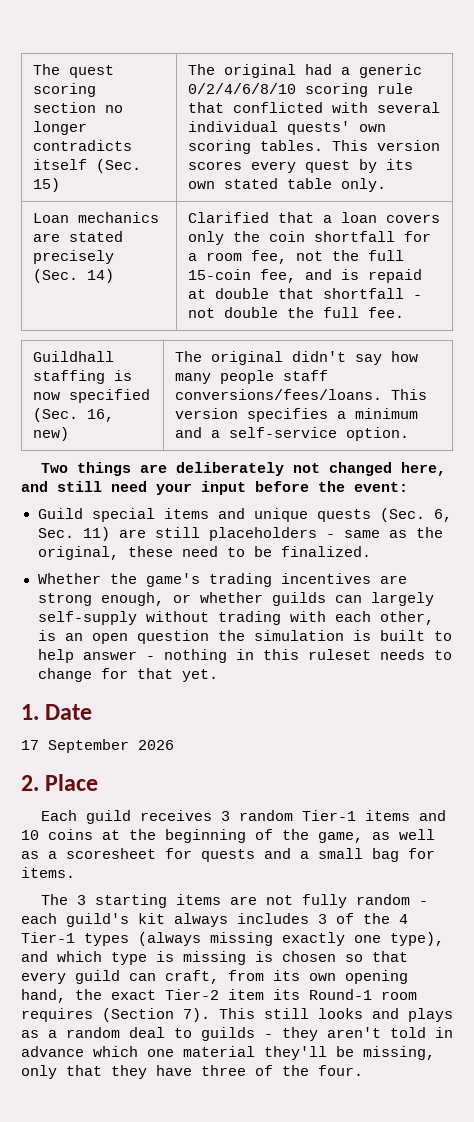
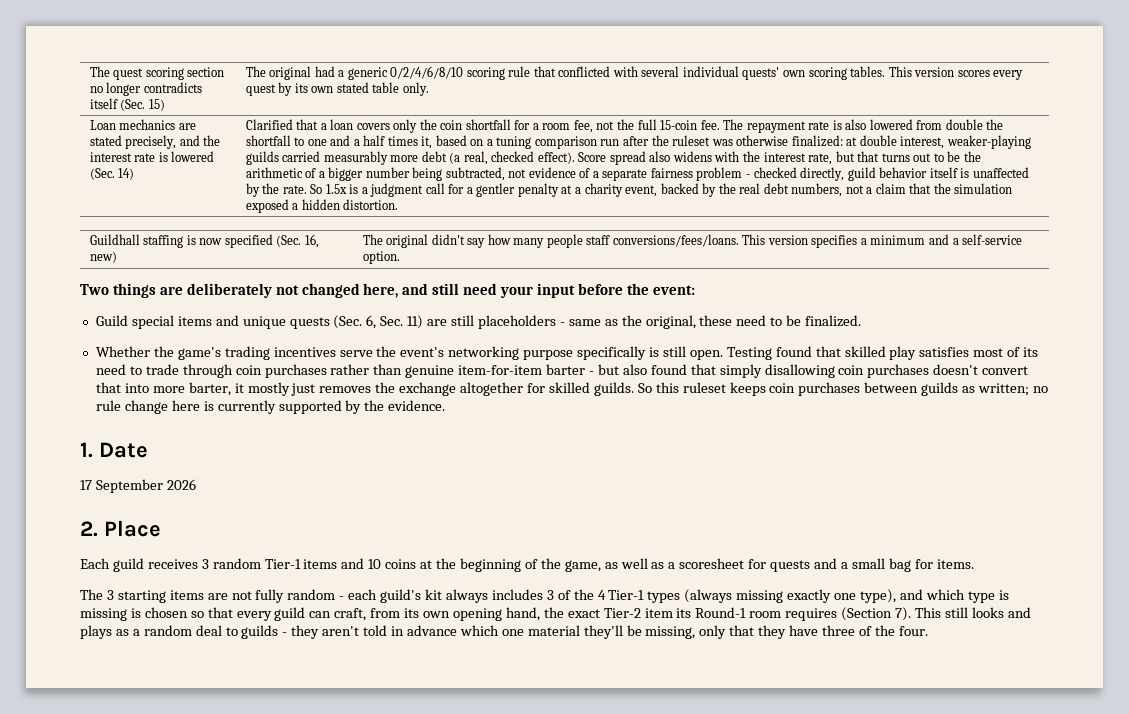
[32,250,114,264] precisely -> [125,135,221,149] [89,151,215,162] precisely, and the interest rate is lowered
[259,269,422,283] [187,288,422,299] [187,307,404,318] fee, and is repaid at double that shortfall - not double the full fee. -> [700,119,1004,133] [245,135,1031,149] [245,151,981,165] [245,167,1029,181] [245,183,1013,197] [245,199,399,213] fee. The repayment rate is also lowered from double the shortfall to one and a half times it, based on a tuning comparison run after the ruleset was otherwise finalized: at double interest, weaker-playing guilds carried measurably more debt (a real, checked effect). Score spread also widens with the interest rate, but that turns out to be the arithmetic of a bigger number being subtracted, not evidence of a separate fairness problem - checked directly, guild behavior itself is unaffected by the rate. So 1.5x is a judgment call for a gentler penalty at a charity event, backed by the real debt numbers, not a claim that the simulation exposed a hidden distortion.
[379,575,407,584] [37,592,434,606] [37,611,434,625] [37,630,452,644] [37,649,452,663] [37,668,218,682] are strong enough, or whether guilds can largely self-supply without trading with each other, is an open question the simulation is built to help answer - nothing in this ruleset needs to change for that yet. -> [339,346,1039,360] [95,364,1029,378] [95,382,1048,396] [95,400,446,414] serve the event's networking purpose specifically is still open. Testing found that skilled play satisfies most of its need to trade through coin purchases rather than genuine item-for-item barter - but also found that simply disallowing coin purchases doesn't convert that into more barter, it mostly just removes the exchange altogether for skilled guilds. So this ruleset keeps coin purchases between guilds as written; no rule change here is currently supported by the evidence.

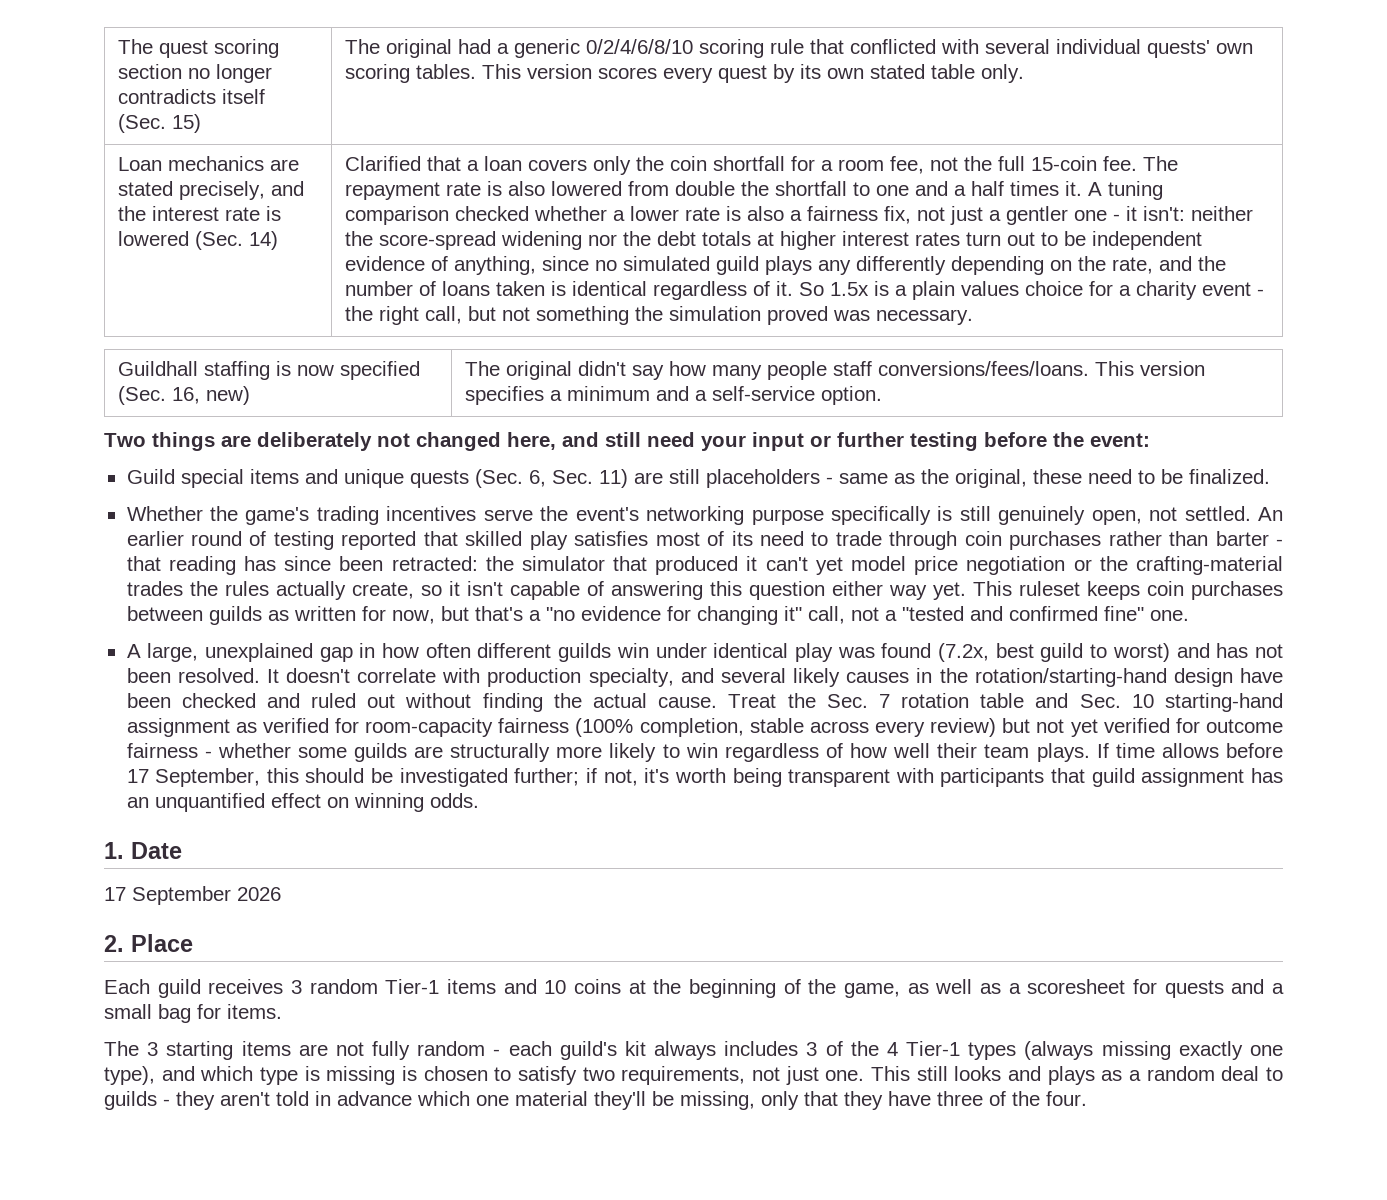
[421,135,1031,149] [245,151,981,165] [245,167,1029,181] [245,183,1013,197] [245,199,399,213] it, based on a tuning comparison run after the ruleset was otherwise finalized: at double interest, weaker-playing guilds carried measurably more debt (a real, checked effect). Score spread also widens with the interest rate, but that turns out to be the arithmetic of a bigger number being subtracted, not evidence of a separate fairness problem - checked directly, guild behavior itself is unaffected by the rate. So 1.5x is a judgment call for a gentler penalty at a charity event, backed by the real debt numbers, not a claim that the simulation exposed a hidden distortion. -> [1064,181,1163,200] [344,206,1253,225] [344,231,1202,250] [344,256,1226,275] [344,281,1264,300] [344,306,973,325] it. A tuning comparison checked whether a lower rate is also a fairness fix, not just a gentler one - it isn't: neither the score-spread widening nor the debt totals at higher interest rates turn out to be independent evidence of anything, since no simulated guild plays any differently depending on the rate, and the number of loans taken is identical regardless of it. So 1.5x is a plain values choice for a charity event - the right call, but not something the simulation proved was necessary.
(576, 290) none -> [810,432,978,451] or further testing
[689,346,812,360] open. Testing found -> [998,506,1284,525] [126,531,417,550] genuinely open, not settled. An earlier round of testing reported
[405,364,1029,378] [95,382,679,396] genuine item-for-item barter - but also found that simply disallowing coin purchases doesn't convert that into more barter, it mostly just removes the exchange altogether for skilled guilds. So this -> [1215,531,1284,546] [126,556,1284,575] [126,581,1012,600] barter - that reading has since been retracted: the simulator that produced it can't yet model price negotiation or the crafting-material trades the rules actually create, so it isn't capable of answering this question either way yet. This
[977,383,1048,396] [95,400,446,414] written; no rule change here is currently supported by the evidence. -> [293,606,1189,625] [126,643,1284,662] [126,668,1284,687] [126,693,1283,712] [126,718,1283,737] [126,743,1283,762] [126,768,1283,787] [126,793,479,812] written for now, but that's a "no evidence for changing it" call, not a "tested and confirmed fine" one. // A large, unexplained gap in how often different guilds win under identical play was found (7.2x, best guild to worst) and has not been resolved. It doesn't correlate with production specialty, and several likely causes in the rotation/starting-hand design have been checked and ruled out without finding the actual cause. Treat the Sec. 7 rotation table and Sec. 10 starting-hand assignment as verified for room-capacity fairness (100% completion, stable across every review) but not yet verified for outcome fairness - whether some guilds are structurally more likely to win regardless of how well their team plays. If time allows before 17 September, this should be investigated further; if not, it's worth being transparent with participants that guild assignment has an unquantified effect on winning odds.
[190,607,912,621] so that every guild can craft, from its own opening hand, the exact Tier-2 item its Round-1 room requires (Section 7). -> [494,1066,865,1085] to satisfy two requirements, not just one.

